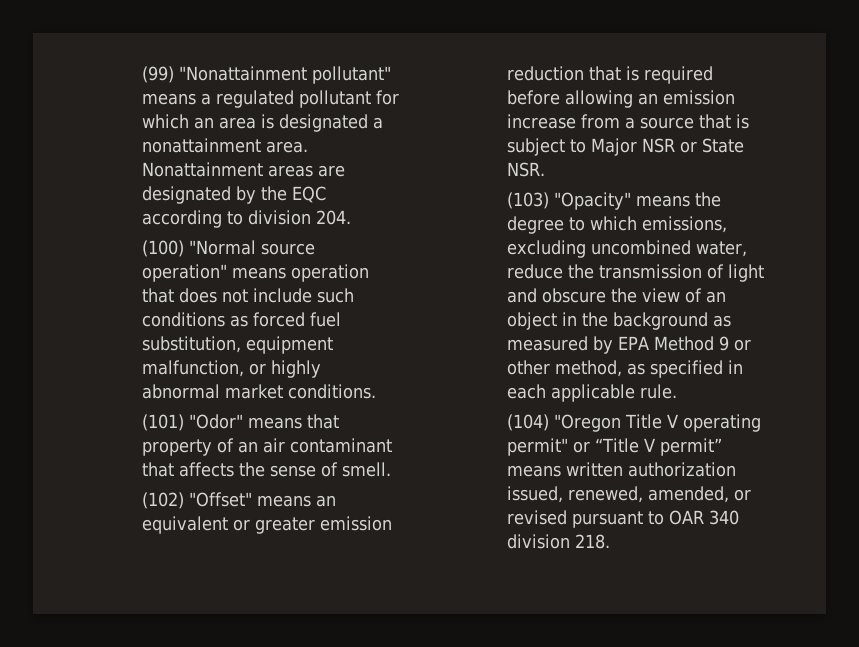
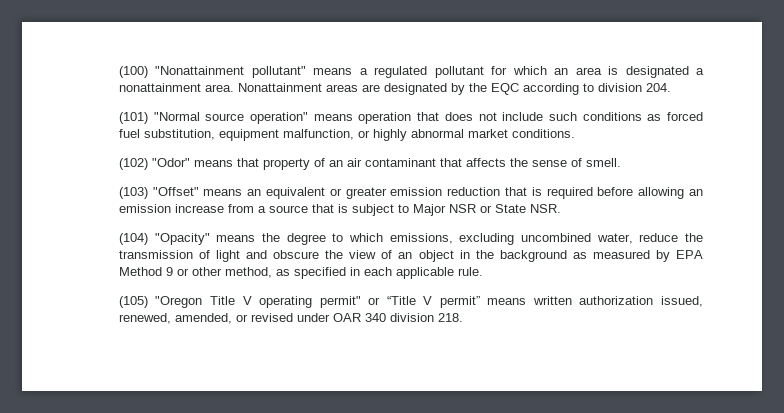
[142,66,175,83] (99) -> [118,66,148,78] (100)
[142,240,185,257] (100) -> [118,112,148,124] (101)
[142,414,185,431] (101) -> [118,158,148,170] (102)
[142,492,185,509] (102) -> [118,187,148,199] (103)
[507,192,550,209] (103) -> [118,233,148,245] (104)
[507,414,550,431] (104) -> [118,296,148,308] (105)
[572,511,665,528] pursuant to -> [296,313,330,322] under

